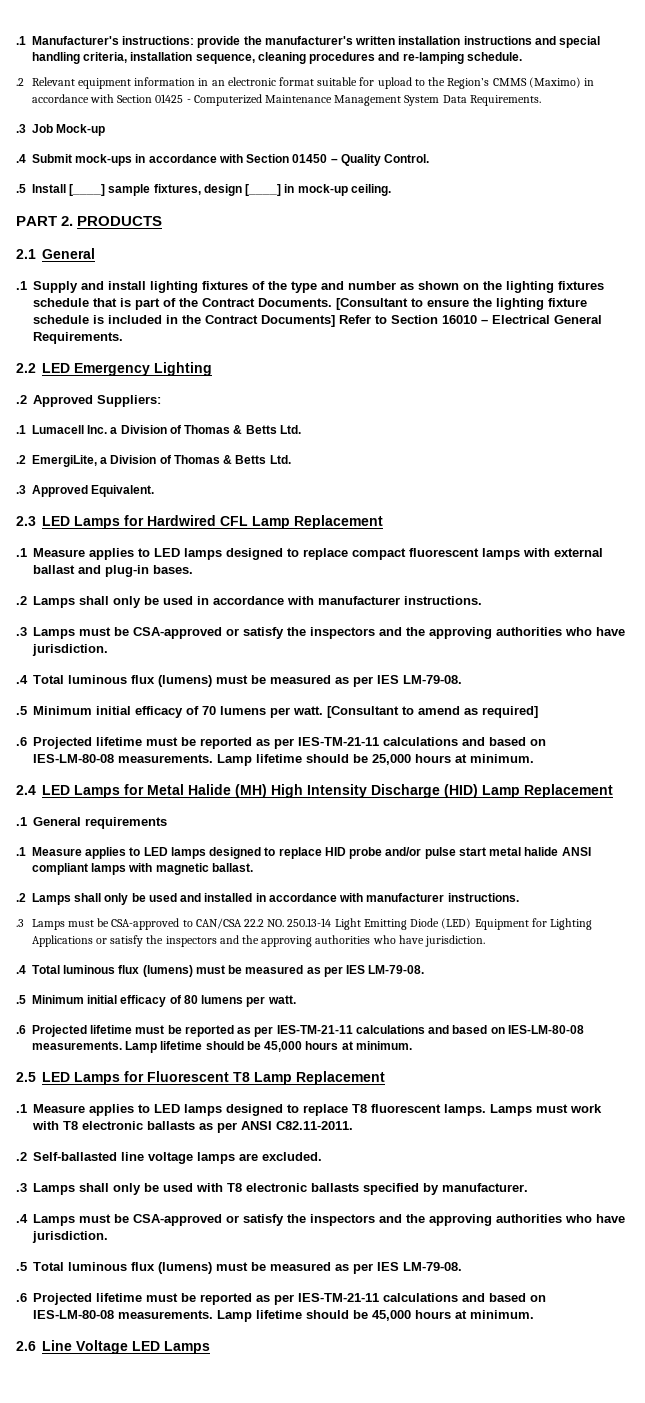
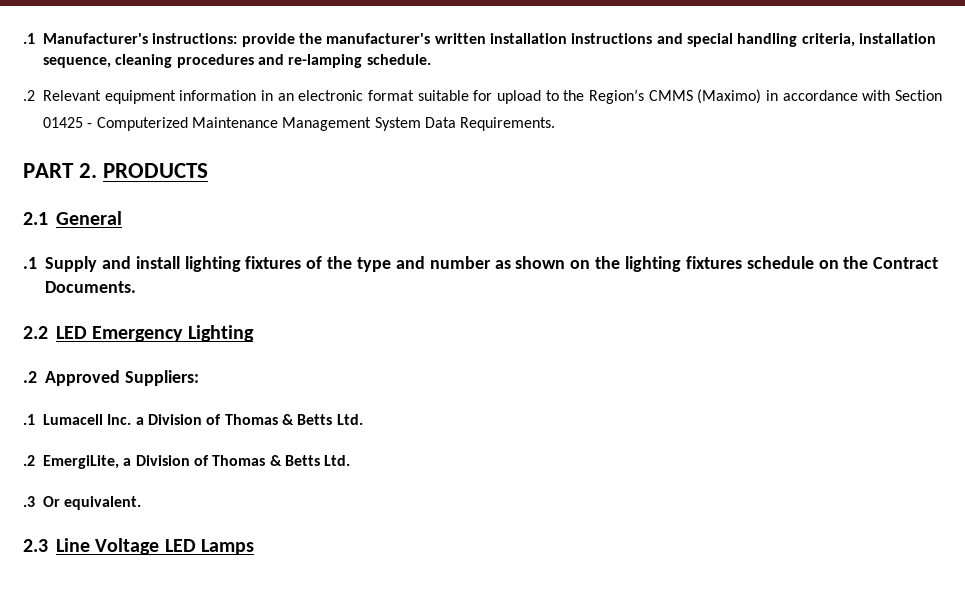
[16,124,106,136] [16,154,430,166] [16,184,391,196] // .3 Job Mock-up // .4 Submit mock-ups in accordance with Section 01450 – Quality Control. // .5 Install [____] sample fixtures, design [____] in mock-up ceiling. -> (556, 124) none
[93,298,176,310] that is part of -> [818,260,839,269] on
[336,298,587,310] [33,315,602,327] [33,332,123,344] [Consultant to ensure the lighting fixture schedule is included in the Contract Documents] Refer to Section 16010 – Electrical General Requirements. -> (136, 287) none
[32,485,155,497] [16,515,383,529] [16,548,603,560] [33,565,193,577] [16,596,482,608] [16,627,625,639] [32,644,108,656] [16,675,462,687] [16,706,538,718] [16,737,546,749] [33,754,534,766] [16,784,613,798] [16,817,167,829] [16,847,591,859] [32,863,253,875] [16,893,519,905] [16,918,593,930] [31,935,486,947] [16,965,425,977] [16,995,296,1007] [16,1025,584,1037] [32,1041,412,1053] [16,1071,385,1085] [16,1104,602,1116] [32,1121,353,1133] [16,1152,322,1164] [16,1183,528,1195] [16,1214,625,1226] [32,1231,108,1243] [16,1262,462,1274] [16,1293,546,1305] [33,1310,534,1322] [16,1341,36,1351] Approved Equivalent. // 2.3 LED Lamps for Hardwired CFL Lamp Replacement // .1 Measure applies to LED lamps designed to replace compact fluorescent lamps with external ballast and plug-in bases. // .2 Lamps shall only be used in accordance with manufacturer instructions. // .3 Lamps must be CSA-approved or satisfy the inspectors and the approving authorities who have jurisdiction. // .4 Total luminous flux (lumens) must be measured as per IES LM-79-08. // .5 Minimum initial efficacy of 70 lumens per watt. [Consultant to amend as required] // .6 Projected lifetime must be reported as per IES-TM-21-11 calculations and based on IES-LM-80-08 measurements. Lamp lifetime should be 25,000 hours at minimum. // 2.4 LED Lamps for Metal Halide (MH) High Intensity Discharge (HID) Lamp Replacement // .1 General requirements // .1 Measure applies to LED lamps designed to replace HID probe and/or pulse start metal halide ANSI compliant lamps with magnetic ballast. // .2 Lamps shall only be used and installed in accordance with manufacturer instructions. // .3 Lamps must be CSA-approved to CAN/CSA 22.2 NO. 250.13-14 Light Emitting Diode (LED) Equipment for Lighting Applications or satisfy the inspectors and the approving authorities who have jurisdiction. // .4 Total luminous flux (lumens) must be measured as per IES LM-79-08. // .5 Minimum initial efficacy of 80 lumens per watt. // .6 Projected lifetime must be reported as per IES-TM-21-11 calculations and based on IES-LM-80-08 measurements. Lamp lifetime should be 45,000 hours at minimum. // 2.5 LED Lamps for Fluorescent T8 Lamp Replacement // .1 Measure applies to LED lamps designed to replace T8 fluorescent lamps. Lamps must work with T8 electronic ballasts as per ANSI C82.11-2011. // .2 Self-ballasted line voltage lamps are excluded. // .3 Lamps shall only be used with T8 electronic ballasts specified by manufacturer. // .4 Lamps must be CSA-approved or satisfy the inspectors and the approving authorities who have jurisdiction. // .5 Total luminous flux (lumens) must be measured as per IES LM-79-08. // .6 Projected lifetime must be reported as per IES-TM-21-11 calculations and based on IES-LM-80-08 measurements. Lamp lifetime should be 45,000 hours at minimum. // 2.6 -> [43,496,142,510] [23,539,48,552] Or equivalent. // 2.3

